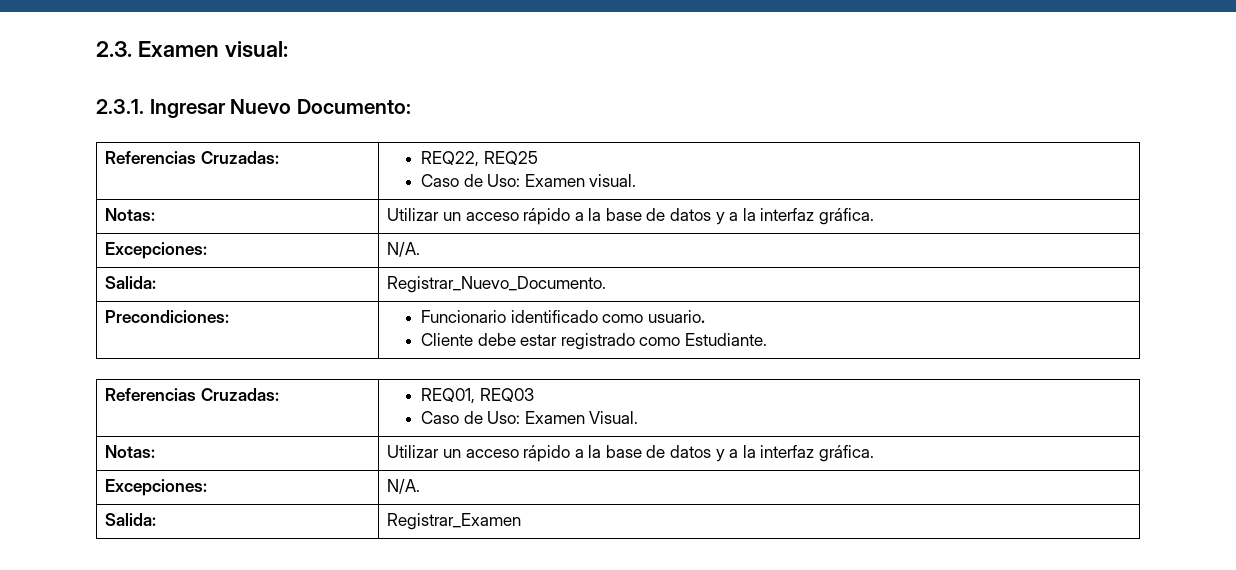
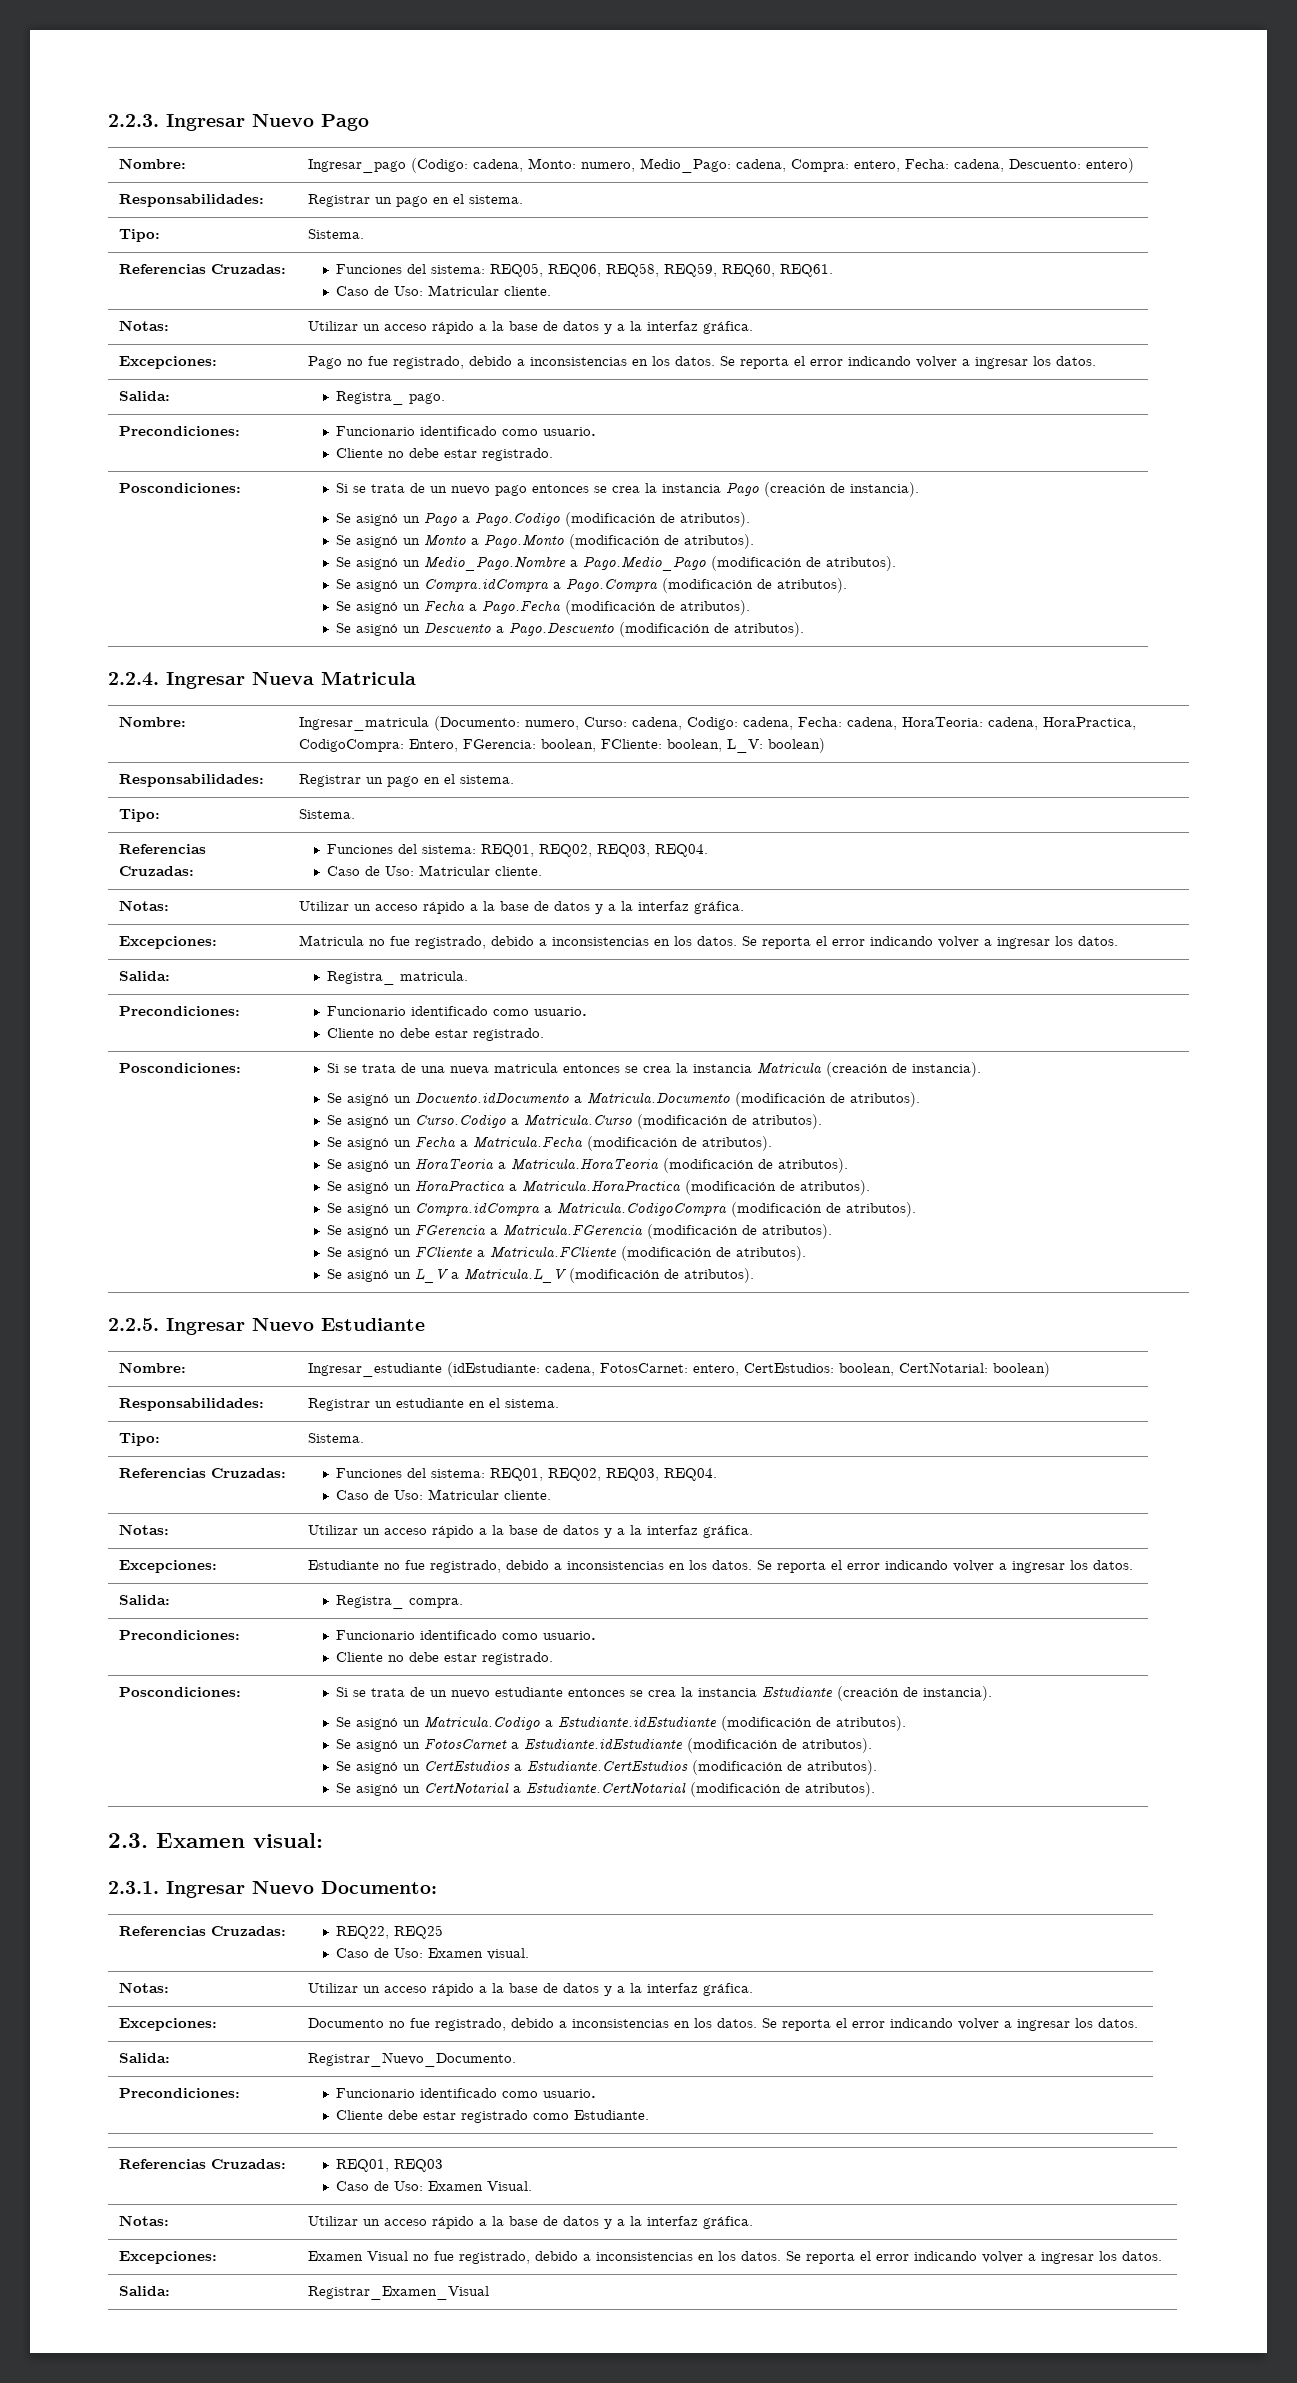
(96, 49) none -> [108,114,369,131] [118,158,186,169] [307,158,1134,173] [118,194,264,207] [307,194,523,207] [118,229,160,242] [307,229,364,239] [118,264,286,274] [336,263,834,277] [336,285,552,296] [118,320,169,331] [307,321,753,334] [118,356,217,369] [307,356,1096,369] [118,391,170,401] [336,391,446,405] [118,426,240,436] [336,426,597,436] [336,448,554,461] [118,483,241,493] [336,482,920,497] [336,512,751,527] [336,534,755,549] [336,556,897,571] [336,578,848,593] [336,600,751,615] [336,622,805,637] [108,671,416,689] [118,716,186,727] [298,716,1136,731] [298,738,825,753] [118,774,264,787] [298,774,514,787] [118,809,160,822] [298,809,355,819] [118,844,206,854] [118,866,194,876] [327,844,709,857] [327,865,543,876] [118,900,169,911] [298,901,744,914] [118,936,217,949] [298,935,1118,949] [118,971,170,981] [327,971,469,985] [118,1006,240,1016] [327,1006,588,1016] [327,1028,545,1041] [118,1063,241,1073] [327,1062,982,1077] [327,1092,921,1107] [327,1114,823,1129] [327,1136,773,1151] [327,1158,849,1173] [327,1180,871,1195] [327,1202,917,1217] [327,1224,833,1239] [327,1246,807,1261] [327,1268,755,1283] [108,1318,425,1335] [118,1362,186,1373] [307,1362,1050,1377] [118,1398,264,1411] [307,1398,559,1411] [118,1433,160,1446] [307,1433,364,1443] [118,1468,286,1478] [336,1468,718,1481] [336,1489,552,1500] [118,1524,169,1535] [307,1525,753,1538] [118,1560,217,1573] [307,1560,1133,1573] [118,1595,170,1605] [336,1595,464,1609] [118,1630,240,1640] [336,1630,597,1640] [336,1652,554,1665] [118,1687,241,1697] [336,1686,993,1701] [336,1716,907,1731] [336,1738,873,1753] [336,1760,878,1775] [336,1782,876,1797] 2.2.3. Ingresar Nuevo Pago // Nombre: | Ingresar_pago (Codigo: cadena, Monto: numero, Medio_Pago: cadena, Compra: entero, Fecha: cadena, Descuento: entero) // Responsabilidades: | Registrar un pago en el sistema. // Tipo: | Sistema. // Referencias Cruzadas: | Funciones del sistema: REQ05, REQ06, REQ58, REQ59, REQ60, REQ61. // Caso de Uso: Matricular cliente. // Notas: | Utilizar un acceso rápido a la base de datos y a la interfaz gráfica. // Excepciones: | Pago no fue registrado, debido a inconsistencias en los datos. Se reporta el error indicando volver a ingresar los datos. // Salida: | Registra_ pago. // Precondiciones: | Funcionario identificado como usuario. // Cliente no debe estar registrado. // Poscondiciones: | Si se trata de un nuevo pago entonces se crea la instancia Pago (creación de instancia). // Se asignó un Pago a Pago.Codigo (modificación de atributos). // Se asignó un Monto a Pago.Monto (modificación de atributos). // Se asignó un Medio_Pago.Nombre a Pago.Medio_Pago (modificación de atributos). // Se asignó un Compra.idCompra a Pago.Compra (modificación de atributos). // Se asignó un Fecha a Pago.Fecha (modificación de atributos). // Se asignó un Descuento a Pago.Descuento (modificación de atributos). // 2.2.4. Ingresar Nueva Matricula // Nombre: | Ingresar_matricula (Documento: numero, Curso: cadena, Codigo: cadena, Fecha: cadena, HoraTeoria: cadena, HoraPractica, CodigoCompra: Entero, FGerencia: boolean, FCliente: boolean, L_V: boolean) // Responsabilidades: | Registrar un pago en el sistema. // Tipo: | Sistema. // Referencias Cruzadas: | Funciones del sistema: REQ01, REQ02, REQ03, REQ04. // Caso de Uso: Matricular cliente. // Notas: | Utilizar un acceso rápido a la base de datos y a la interfaz gráfica. // Excepciones: | Matricula no fue registrado, debido a inconsistencias en los datos. Se reporta el error indicando volver a ingresar los datos. // Salida: | Registra_ matricula. // Precondiciones: | Funcionario identificado como usuario. // Cliente no debe estar registrado. // Poscondiciones: | Si se trata de una nueva matricula entonces se crea la instancia Matricula (creación de instancia). // Se asignó un Docuento.idDocumento a Matricula.Documento (modificación de atributos). // Se asignó un Curso.Codigo a Matricula.Curso (modificación de atributos). // Se asignó un Fecha a Matricula.Fecha (modificación de atributos). // Se asignó un HoraTeoria a Matricula.HoraTeoria (modificación de atributos). // Se asignó un HoraPractica a Matricula.HoraPractica (modificación de atributos). // Se asignó un Compra.idCompra a Matricula.CodigoCompra (modificación de atributos). // Se asignó un FGerencia a Matricula.FGerencia (modificación de atributos). // Se asignó un FCliente a Matricula.FCliente (modificación de atributos). // Se asignó un L_V a Matricula.L_V (modificación de atributos). // 2.2.5. Ingresar Nuevo Estudiante // Nombre: | Ingresar_estudiante (idEstudiante: cadena, FotosCarnet: entero, CertEstudios: boolean, CertNotarial: boolean) // Responsabilidades: | Registrar un estudiante en el sistema. // Tipo: | Sistema. // Referencias Cruzadas: | Funciones del sistema: REQ01, REQ02, REQ03, REQ04. // Caso de Uso: Matricular cliente. // Notas: | Utilizar un acceso rápido a la base de datos y a la interfaz gráfica. // Excepciones: | Estudiante no fue registrado, debido a inconsistencias en los datos. Se reporta el error indicando volver a ingresar los datos. // Salida: | Registra_ compra. // Precondiciones: | Funcionario identificado como usuario. // Cliente no debe estar registrado. // Poscondiciones: | Si se trata de un nuevo estudiante entonces se crea la instancia Estudiante (creación de instancia). // Se asignó un Matricula.Codigo a Estudiante.idEstudiante (modificación de atributos). // Se asignó un FotosCarnet a Estudiante.idEstudiante (modificación de atributos). // Se asignó un CertEstudios a Estudiante.CertEstudios (modificación de atributos). // Se asignó un CertNotarial a Estudiante.CertNotarial (modificación de atributos). //
[387,242,421,257] N/A. -> [307,2018,1138,2031] Documento no fue registrado, debido a inconsistencias en los datos. Se reporta el error indicando volver a ingresar los datos.
[387,479,421,494] [105,513,157,526] [387,513,522,530] N/A. // Salida: | Registrar_Examen -> [307,2251,1162,2264] [118,2286,170,2296] [307,2286,489,2300] Examen Visual no fue registrado, debido a inconsistencias en los datos. Se reporta el error indicando volver a ingresar los datos. // Salida: | Registrar_Examen_Visual

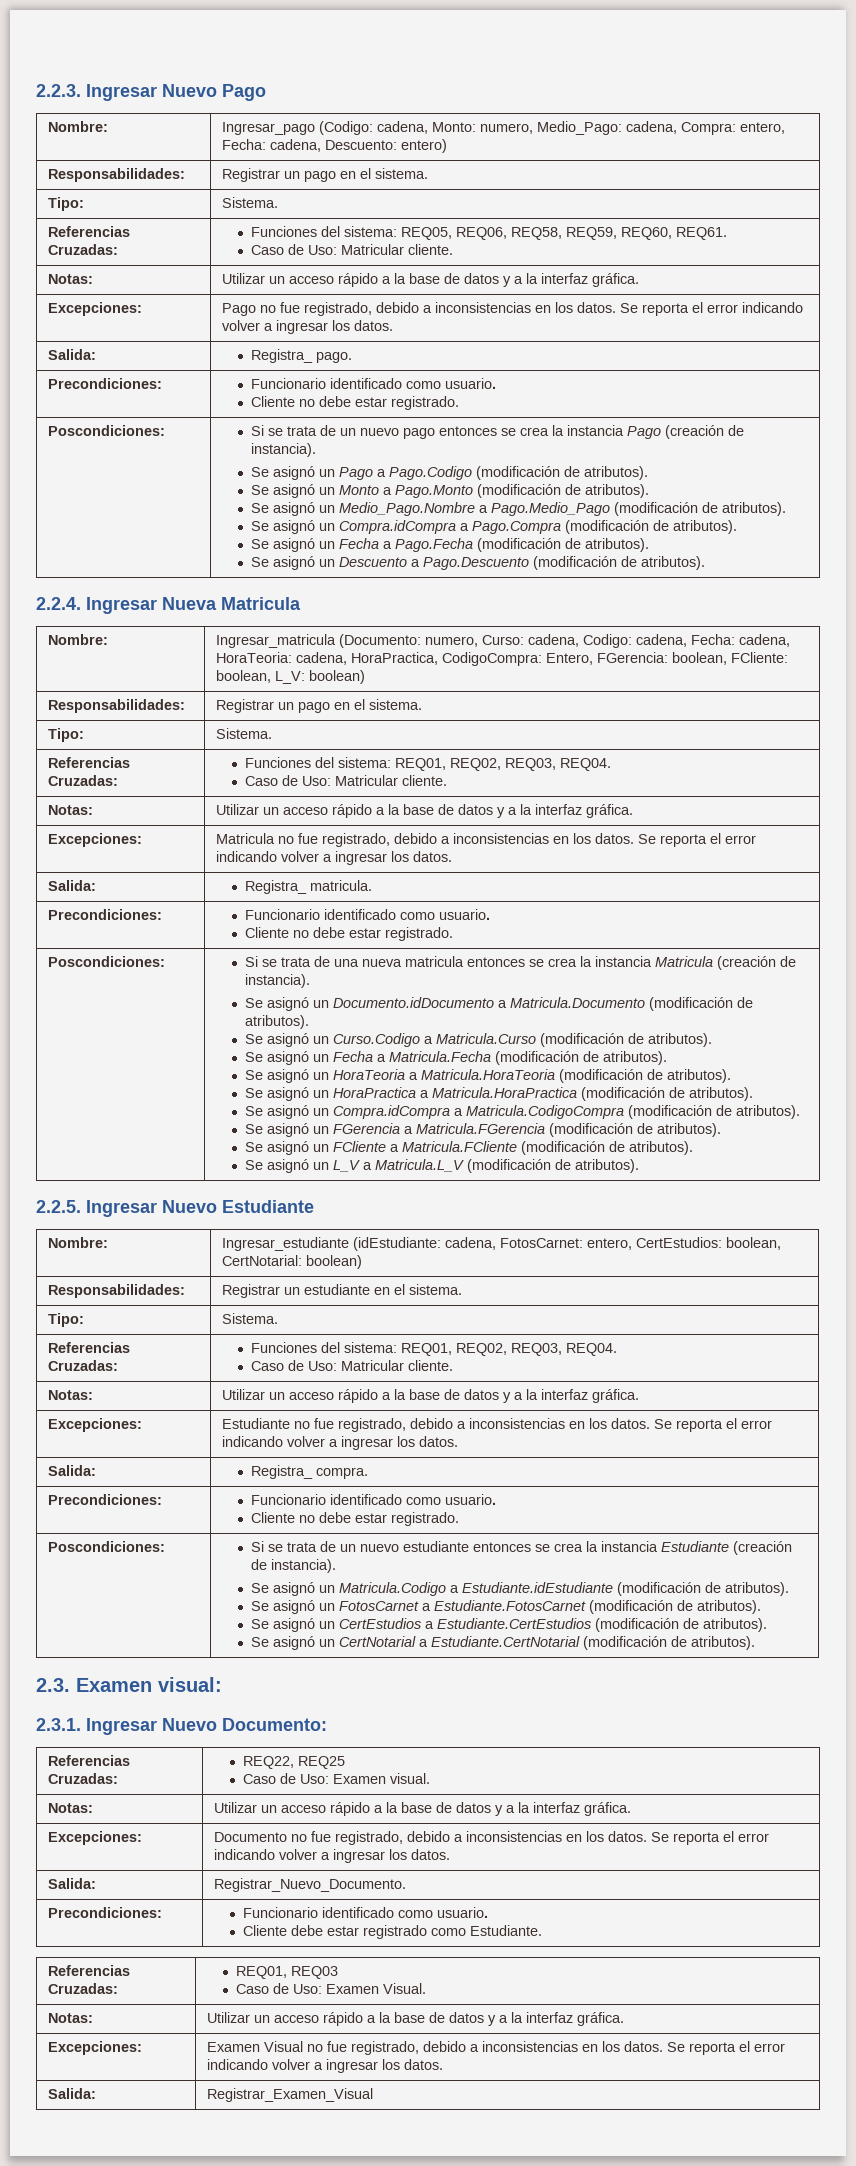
[415,1092,570,1104] Docuento.idDocumento -> [333,997,495,1008] Documento.idDocumento
[524,1738,684,1750] Estudiante.idEstudiante -> [434,1600,587,1611] Estudiante.FotosCarnet

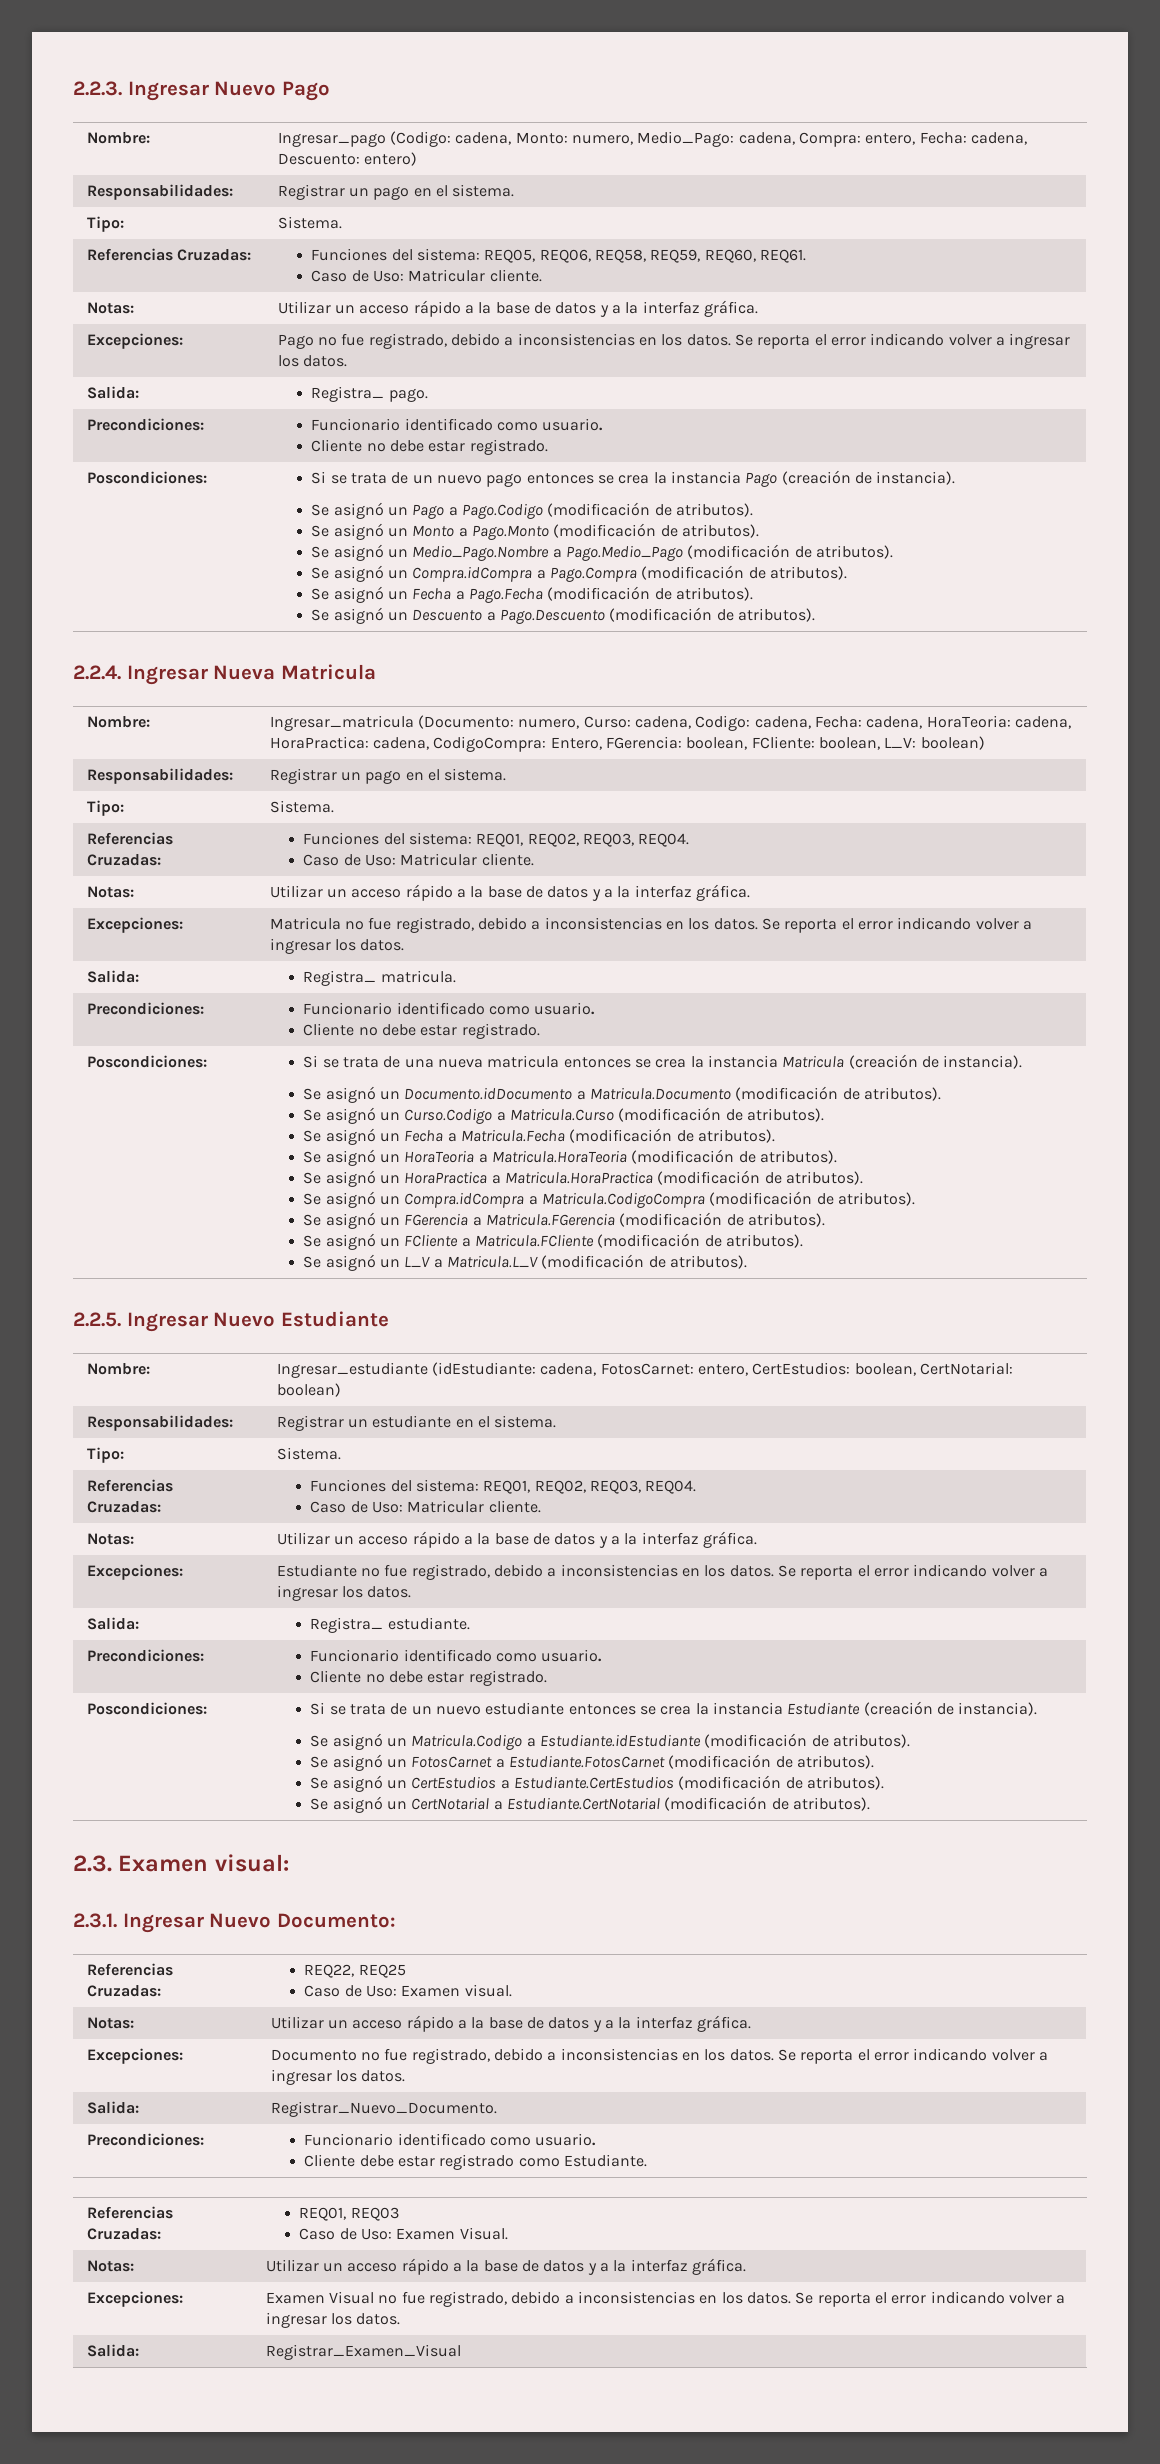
[350,652,438,665] HoraPractica, -> [269,736,430,750] HoraPractica: cadena,
[316,1467,369,1479] compra. -> [387,1617,470,1630] estudiante.

